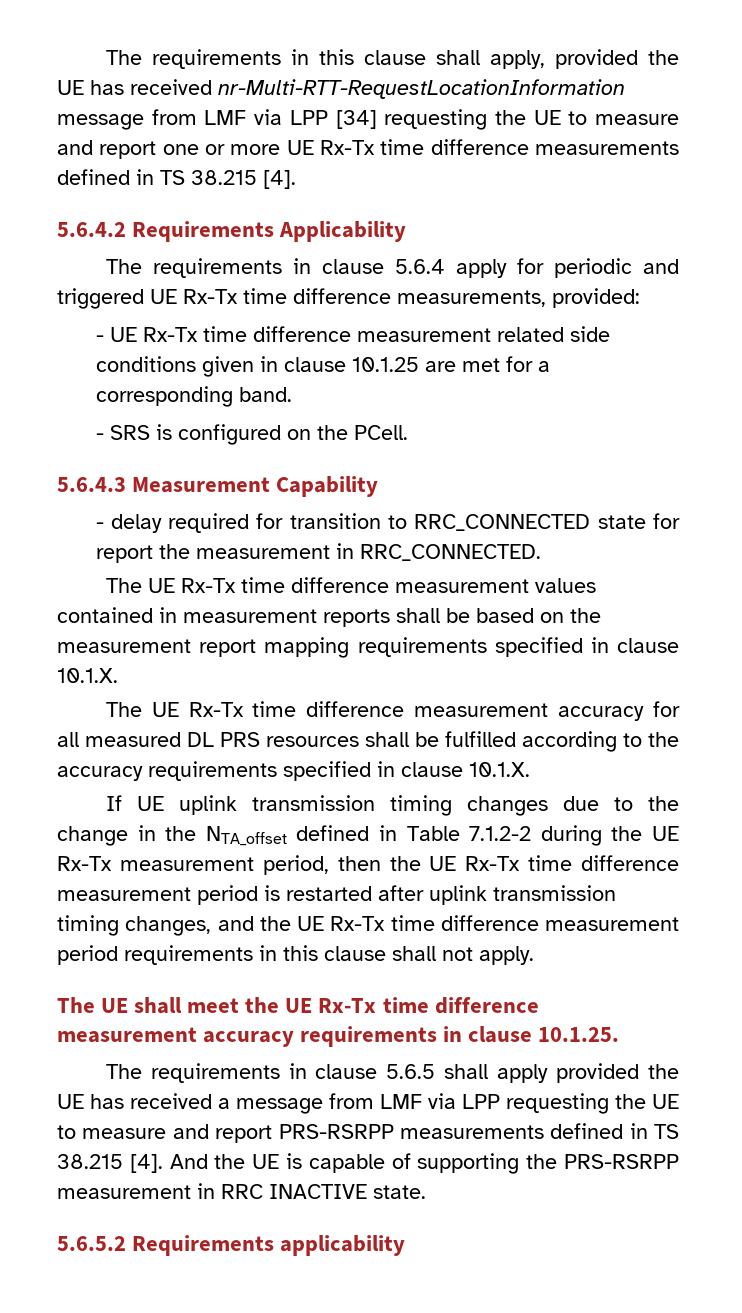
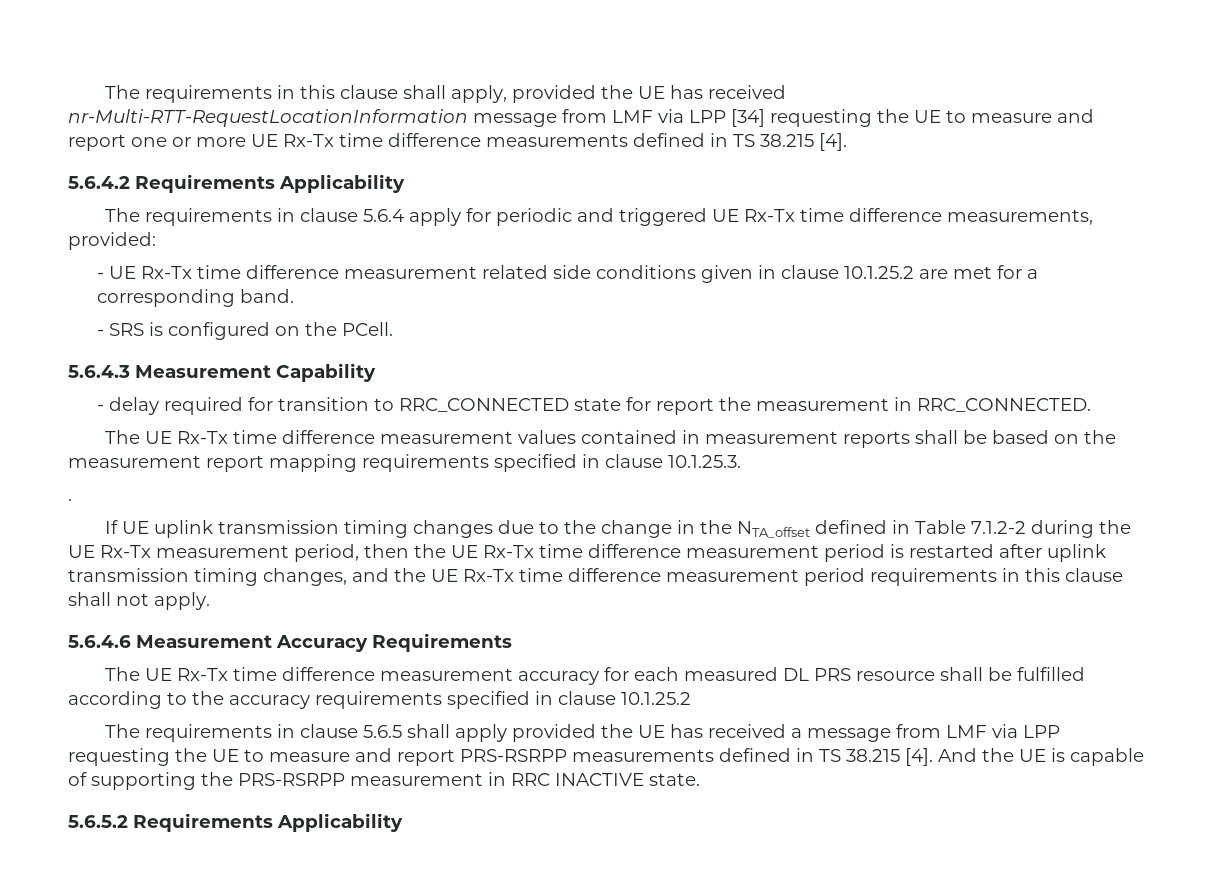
[351,357,419,372] 10.1.25 -> [844,266,915,279] 10.1.25.2
[57,668,118,683] [105,701,680,721] [57,731,679,752] [57,761,530,781] 10.1.X. // The UE Rx-Tx time difference measurement accuracy for all measured DL PRS resources shall be fulfilled according to the accuracy requirements specified in clause 10.1.X. -> [668,455,741,468] [68,498,72,501] 10.1.25.3. // .
[57,997,539,1014] [57,1026,620,1047] The UE shall meet the UE Rx-Tx time difference measurement accuracy requirements in clause 10.1.25. -> [68,633,512,652] [105,667,1086,685] [68,691,691,709] 5.6.4.6 Measurement Accuracy Requirements // The UE Rx-Tx time difference measurement accuracy for each measured DL PRS resource shall be fulfilled according to the accuracy requirements specified in clause 10.1.25.2
[280,1235,406,1256] applicability -> [277,813,403,832] Applicability

